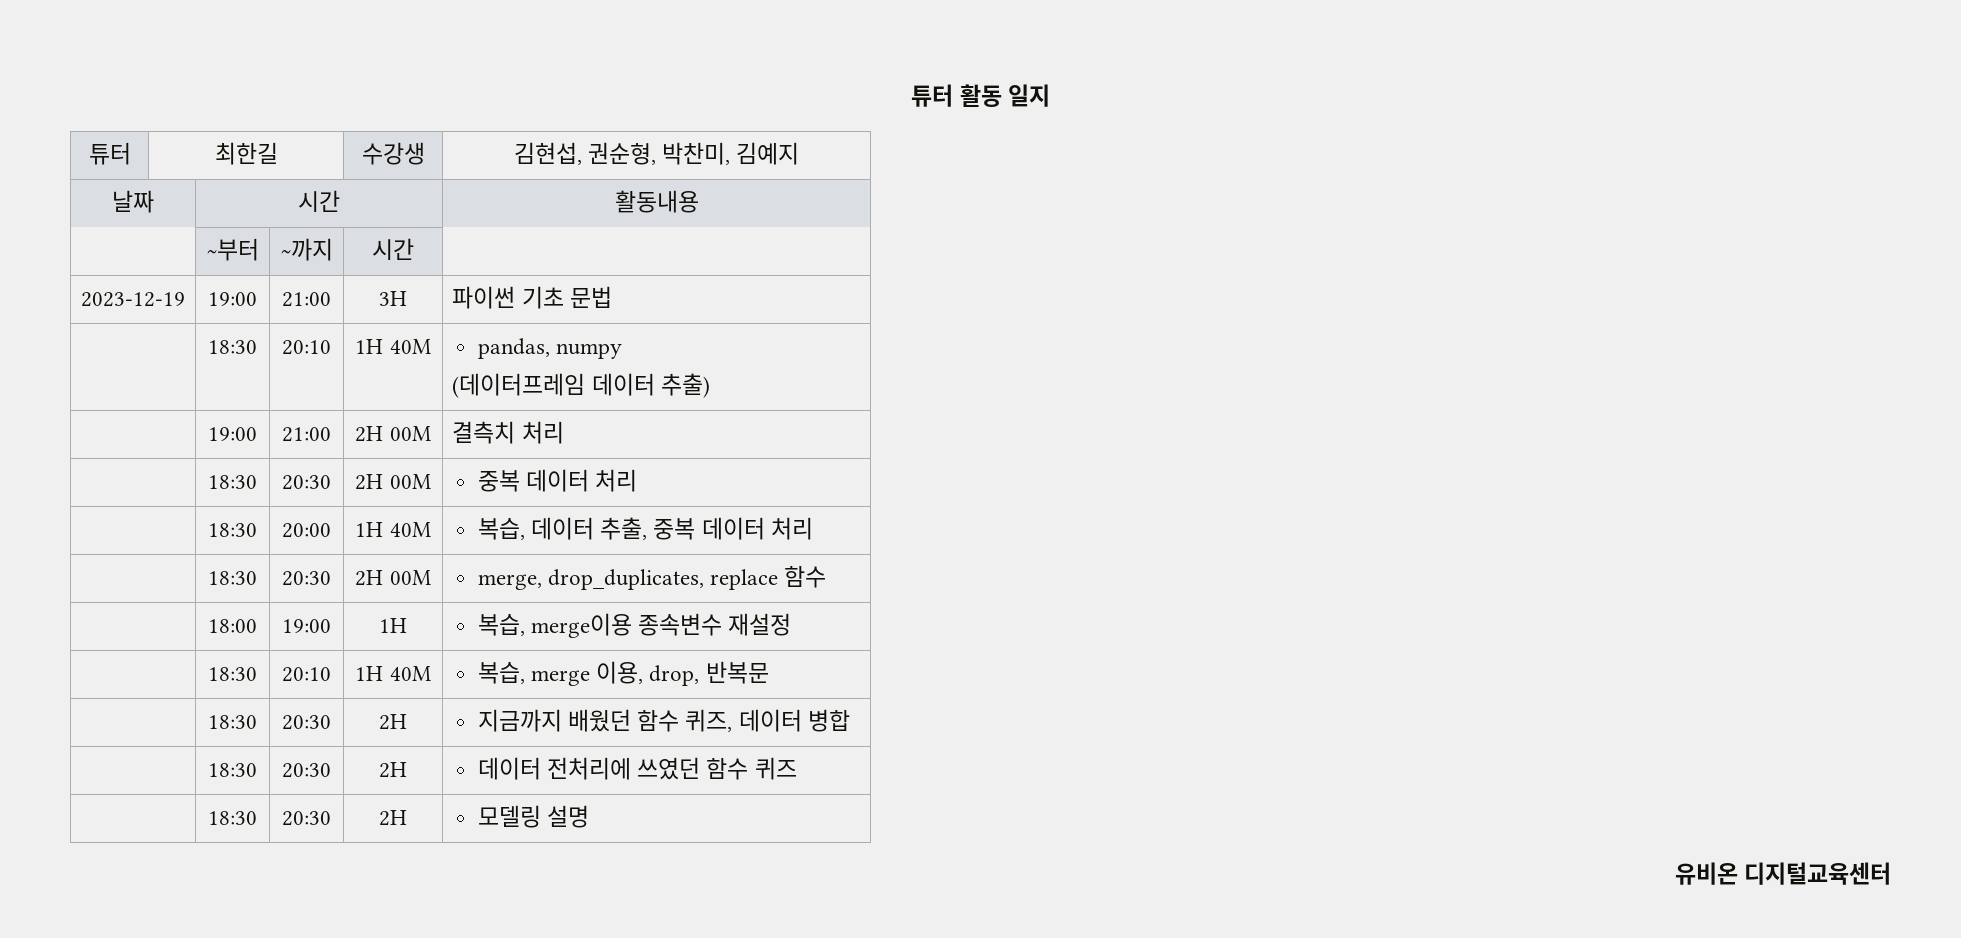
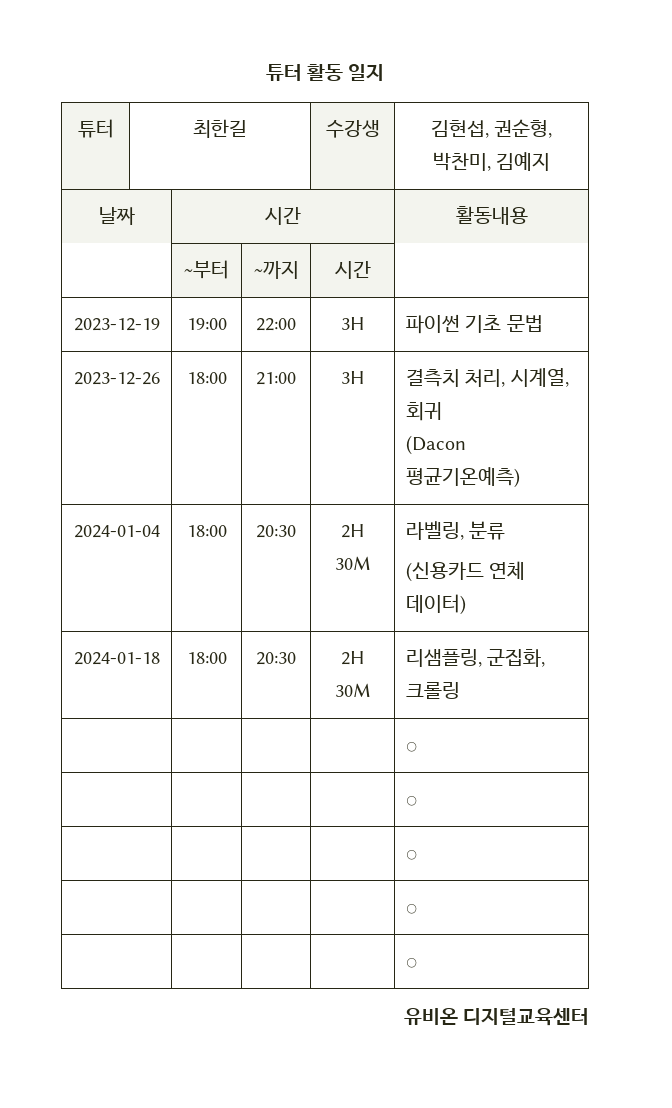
[282,292,331,307] 21:00 -> [256,318,296,331] 22:00
[208,340,257,354] [282,340,331,355] [355,339,431,354] [477,338,622,359] [452,373,710,398] [208,427,257,441] [282,427,331,442] [355,426,431,442] | 18:30 | 20:10 | 1H 40M | pandas, numpy // (데이터프레임 데이터 추출) // | 19:00 | 21:00 | 2H 00M -> [73,372,160,385] [186,372,227,384] [256,372,296,385] [340,371,365,384] 2023-12-26 | 18:00 | 21:00 | 3H
[521,421,564,444] [208,475,257,489] [282,475,331,490] [355,474,431,490] [477,469,638,492] [208,523,257,537] [282,523,331,538] [355,522,431,537] [477,517,813,540] [208,571,257,585] [282,571,331,586] [355,570,431,586] [477,565,827,590] [208,619,257,633] [282,619,331,633] [379,618,407,633] [477,613,792,638] [208,667,257,681] [282,667,331,682] [355,666,431,681] [477,661,769,686] [208,715,257,729] [282,715,331,730] [379,714,407,730] [477,709,850,732] [208,763,257,777] [282,763,331,778] [379,762,407,778] [477,757,797,780] [208,811,257,825] [282,811,331,826] [379,810,407,826] [477,805,589,828] 처리 // | 18:30 | 20:30 | 2H 00M | 중복 데이터 처리 // | 18:30 | 20:00 | 1H 40M | 복습, 데이터 추출, 중복 데이터 처리 // | 18:30 | 20:30 | 2H 00M | merge, drop_duplicates, replace 함수 // | 18:00 | 19:00 | 1H | 복습, merge이용 종속변수 재설정 // | 18:30 | 20:10 | 1H 40M | 복습, merge 이용, drop, 반복문 // | 18:30 | 20:30 | 2H | 지금까지 배웠던 함수 퀴즈, 데이터 병합 // | 18:30 | 20:30 | 2H | 데이터 전처리에 쓰였던 함수 퀴즈 // | 18:30 | 20:30 | 2H | 모델링 설명 -> [465,368,569,387] [405,402,442,421] [405,435,466,455] [405,467,520,488] [73,525,160,538] [186,525,227,537] [256,525,296,538] [340,524,365,538] [334,556,371,570] [405,521,506,540] [405,561,526,582] [405,594,466,615] [73,652,160,665] [186,652,227,664] [256,652,296,665] [340,651,365,665] [334,683,371,697] [405,649,546,667] [405,682,460,699] [405,742,417,752] [405,796,417,806] [405,850,417,860] [405,904,417,914] [405,958,417,968] 처리, 시계열, 회귀 // (Dacon 평균기온예측) // 2024-01-04 | 18:00 | 20:30 | 2H 30M | 라벨링, 분류 // (신용카드 연체 데이터) // 2024-01-18 | 18:00 | 20:30 | 2H 30M | 리샘플링, 군집화, 크롤링 // | | | | ○ // | | | | ○ // | | | | ○ // | | | | ○ // | | | | ○

